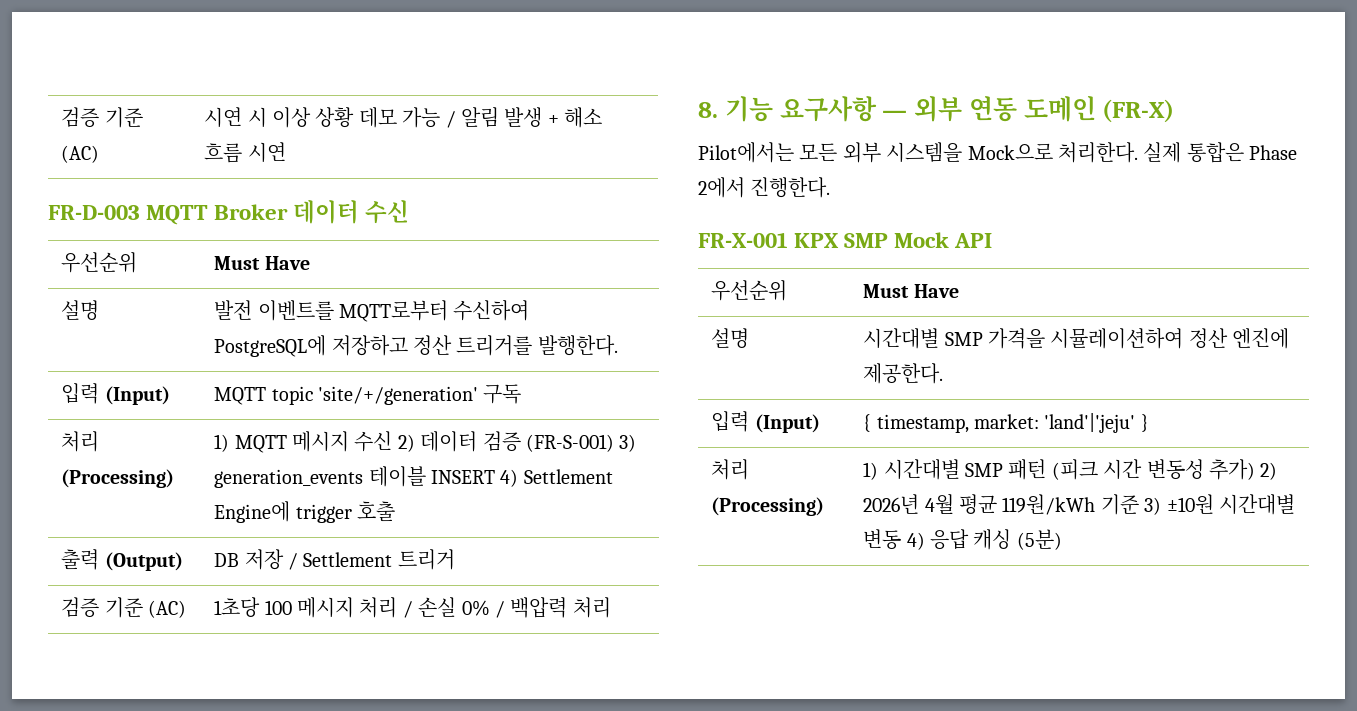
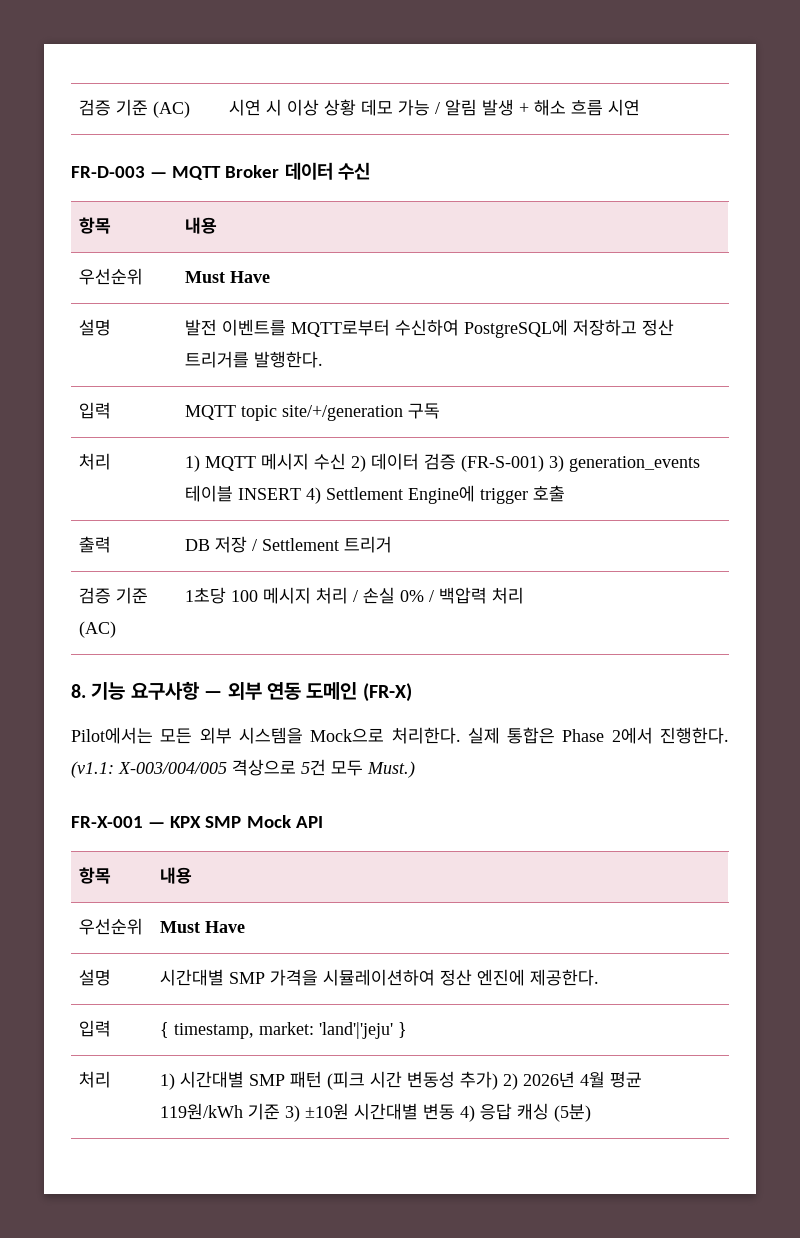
(140, 212) none -> [150,172,168,178] —
(410, 212) none -> [79,217,112,234] [185,217,218,234] // 항목 | 내용
[104,386,170,405] (Input) -> (112, 410) none
[317,386,478,405] 'site/+/generation' -> [282,405,404,421] site/+/generation
[61,469,175,488] (Processing) -> (112, 461) none
[104,552,183,571] (Output) -> (112, 544) none
(831, 187) none -> [71,759,415,778] (v1.1: X-003/004/005 격상으로 5건 모두 Must.)
(788, 240) none -> [148,822,166,828] —
(993, 240) none -> [79,867,112,884] [160,867,193,884] // 항목 | 내용
[754,414,820,433] (Input) -> (112, 1028) none
[711,497,825,516] (Processing) -> (112, 1079) none

